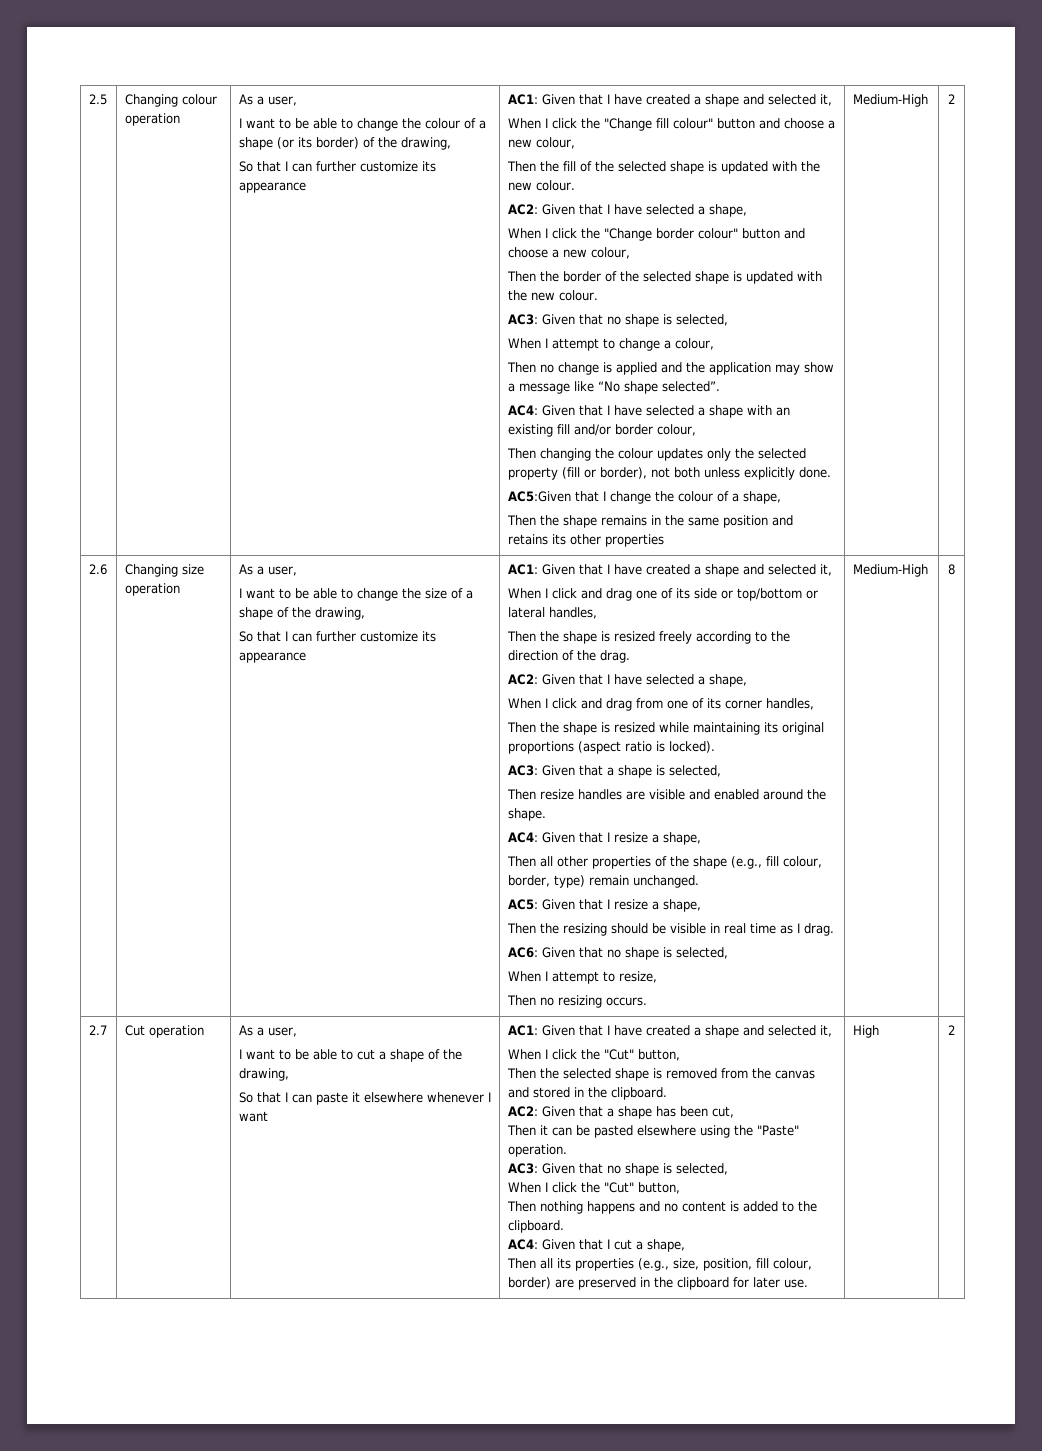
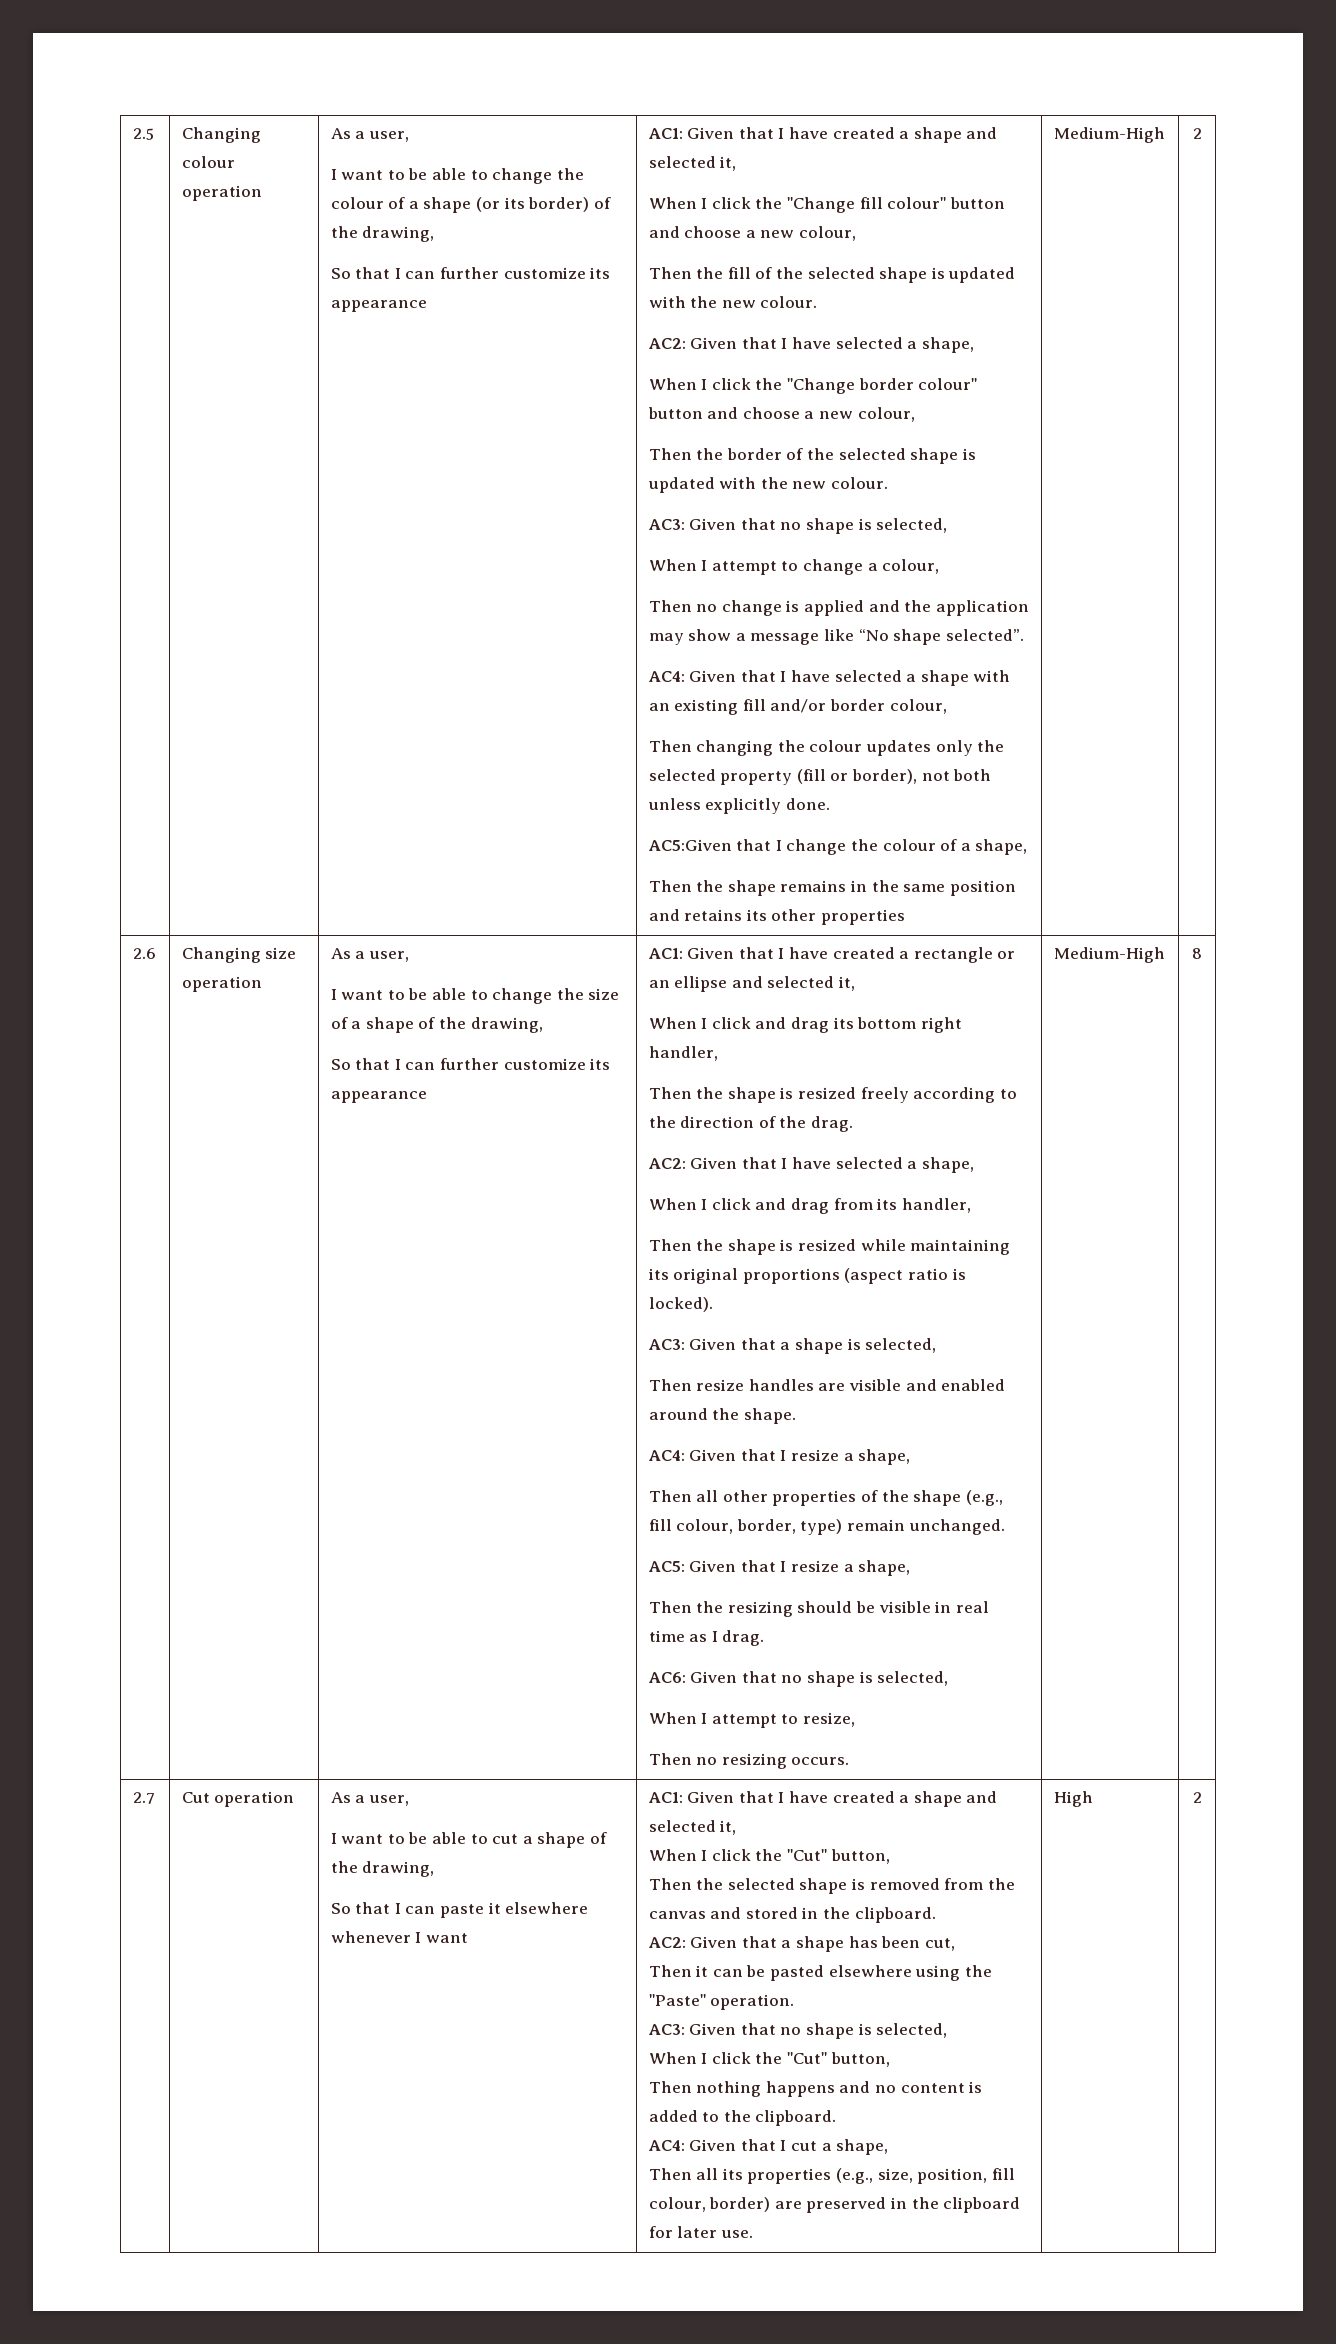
[704,564,739,577] shape -> [913,947,1016,963] [648,976,728,992] rectangle or an ellipse
[635,588,818,601] [507,607,597,619] one of its side or top/bottom or lateral handles, -> [832,1017,962,1033] [648,1046,718,1061] its bottom right handler,
[666,698,814,710] one of its corner handles, -> [876,1198,971,1213] its handler,

